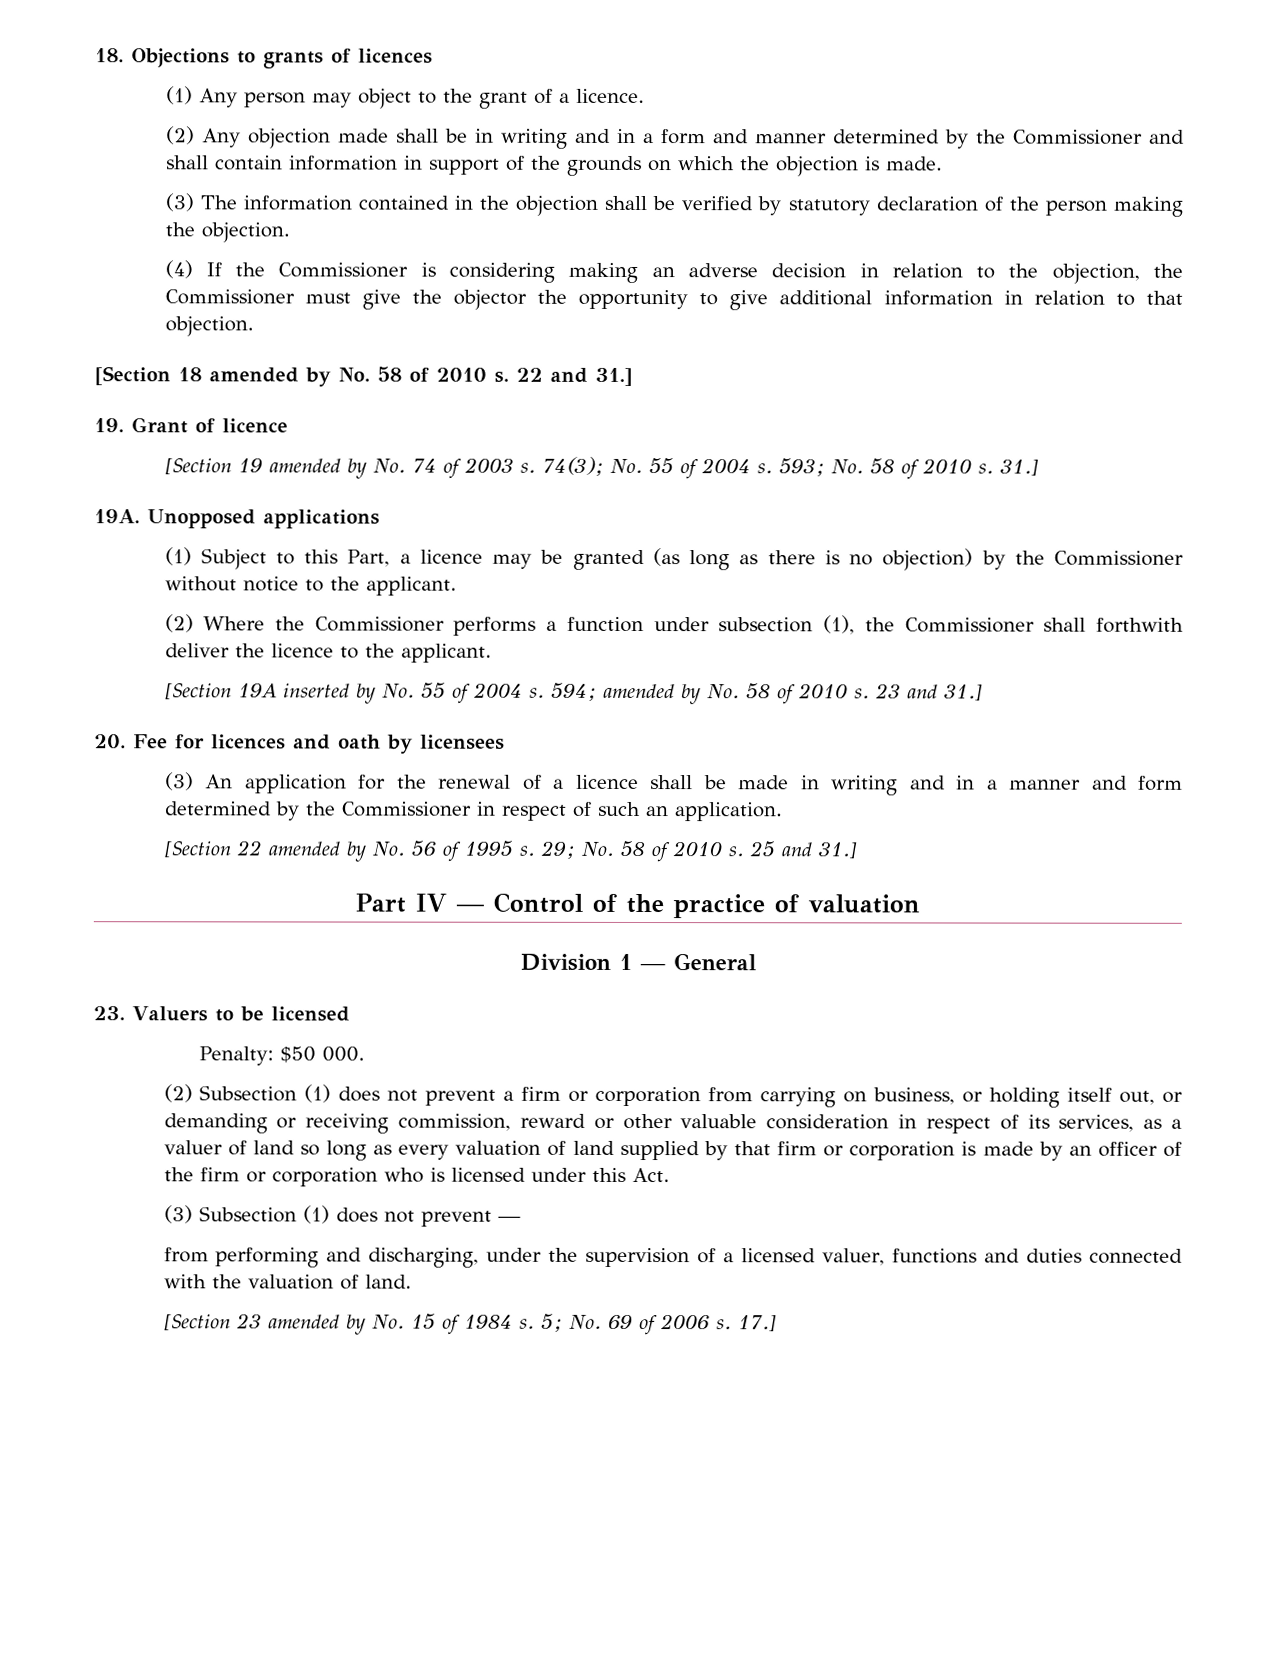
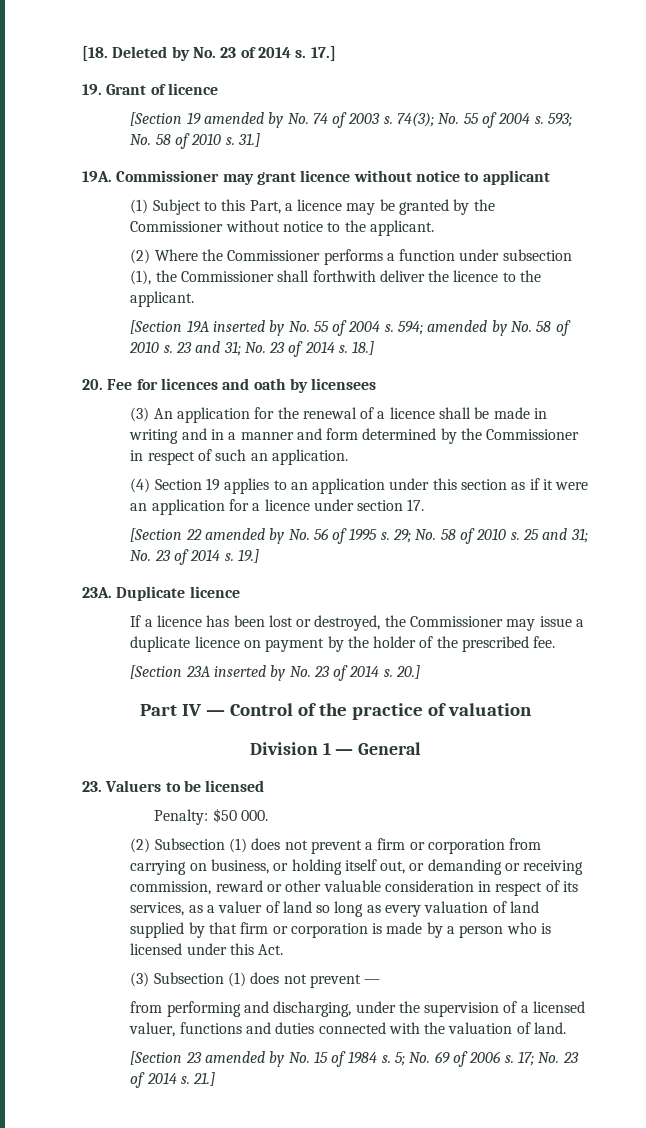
[95,48,433,69] [165,86,645,109] [165,126,1185,149] [165,155,943,177] [164,193,1183,217] [164,222,290,243] [164,260,1184,284] [164,289,1183,311] [164,316,254,337] [94,366,633,387] 18. Objections to grants of licences // (1) Any person may object to the grant of a licence. // (2) Any objection made shall be in writing and in a form and manner determined by the Commissioner and shall contain information in support of the grounds on which the objection is made. // (3) The information contained in the objection shall be verified by statutory declaration of the person making the objection. // (4) If the Commissioner is considering making an adverse decision in relation to the objection, the Commissioner must give the objector the opportunity to give additional information in relation to that objection. // [Section 18 amended by No. 58 of 2010 s. 22 and 31.] -> [82,46,336,61] [18. Deleted by No. 23 of 2014 s. 17.]
[147,509,380,529] Unopposed applications -> [116,170,550,185] Commissioner may grant licence without notice to applicant
[652,548,974,571] (as long as there is no objection) -> (450, 207) none
[943,683,983,701] 31.] -> [223,341,375,357] 31; No. 23 of 2014 s. 18.]
(783, 812) none -> [130,478,589,494] [130,499,425,515] // (4) Section 19 applies to an application under this section as if it were an application for a licence under section 17.
[817,841,857,859] 31.] -> [570,528,588,543] [130,549,259,565] [82,586,240,601] [130,615,585,631] [130,636,556,652] [130,665,421,681] 31; No. 23 of 2014 s. 19.] // 23A. Duplicate licence // If a licence has been lost or destroyed, the Commissioner may issue a duplicate licence on payment by the holder of the prescribed fee. // [Section 23A inserted by No. 23 of 2014 s. 20.]
[1068,1141,1183,1157] [163,1167,378,1187] an officer of the firm or corporation -> [447,925,504,938] a person
[737,1314,777,1332] 17.] -> [518,1051,579,1066] [130,1072,216,1088] 17; No. 23 of 2014 s. 21.]

